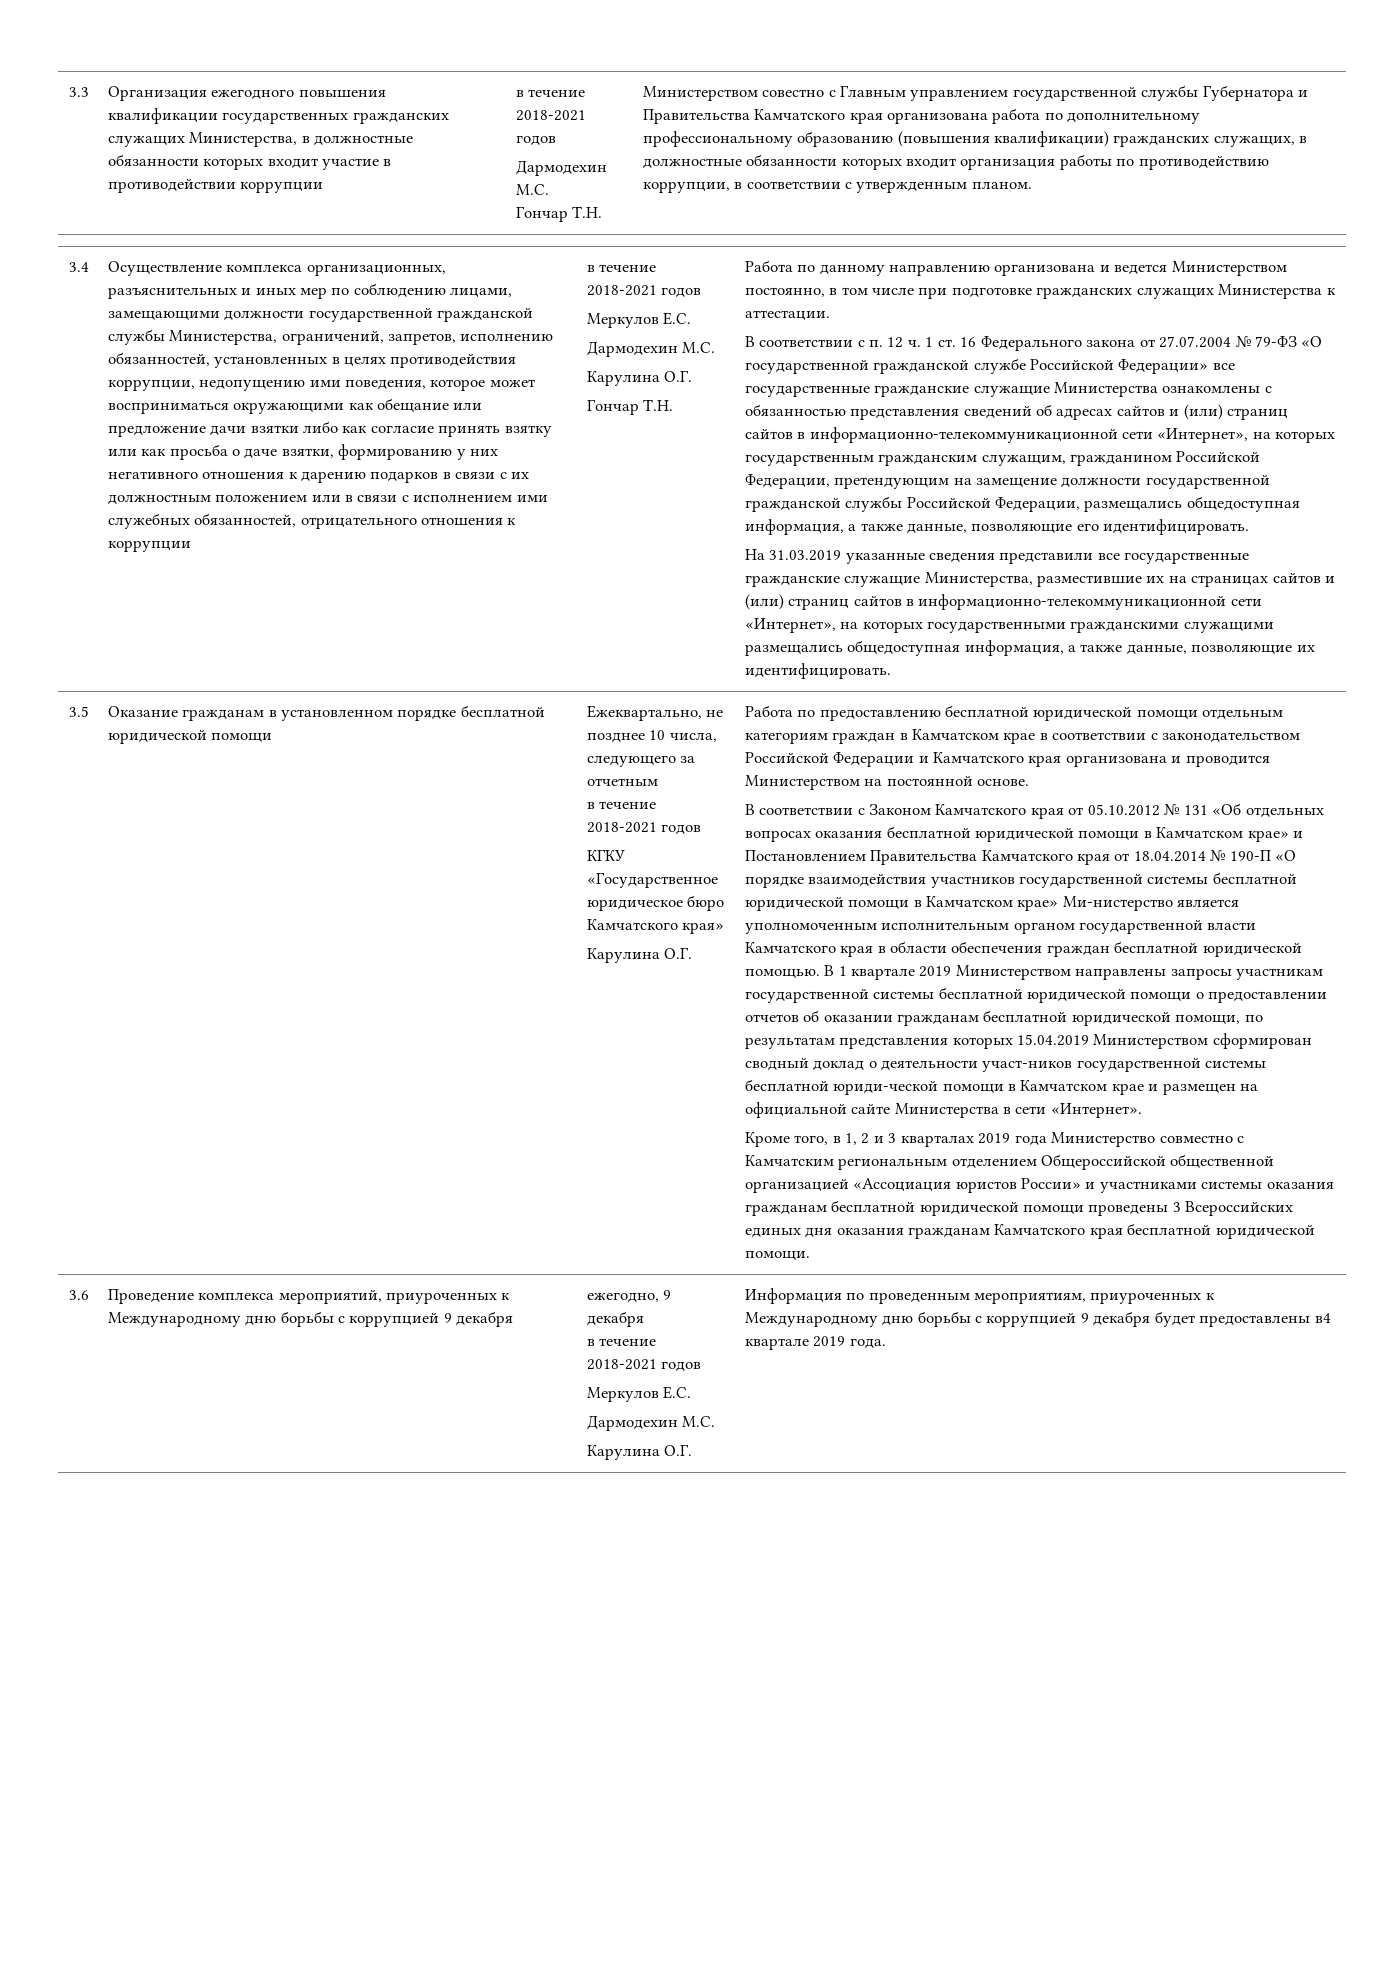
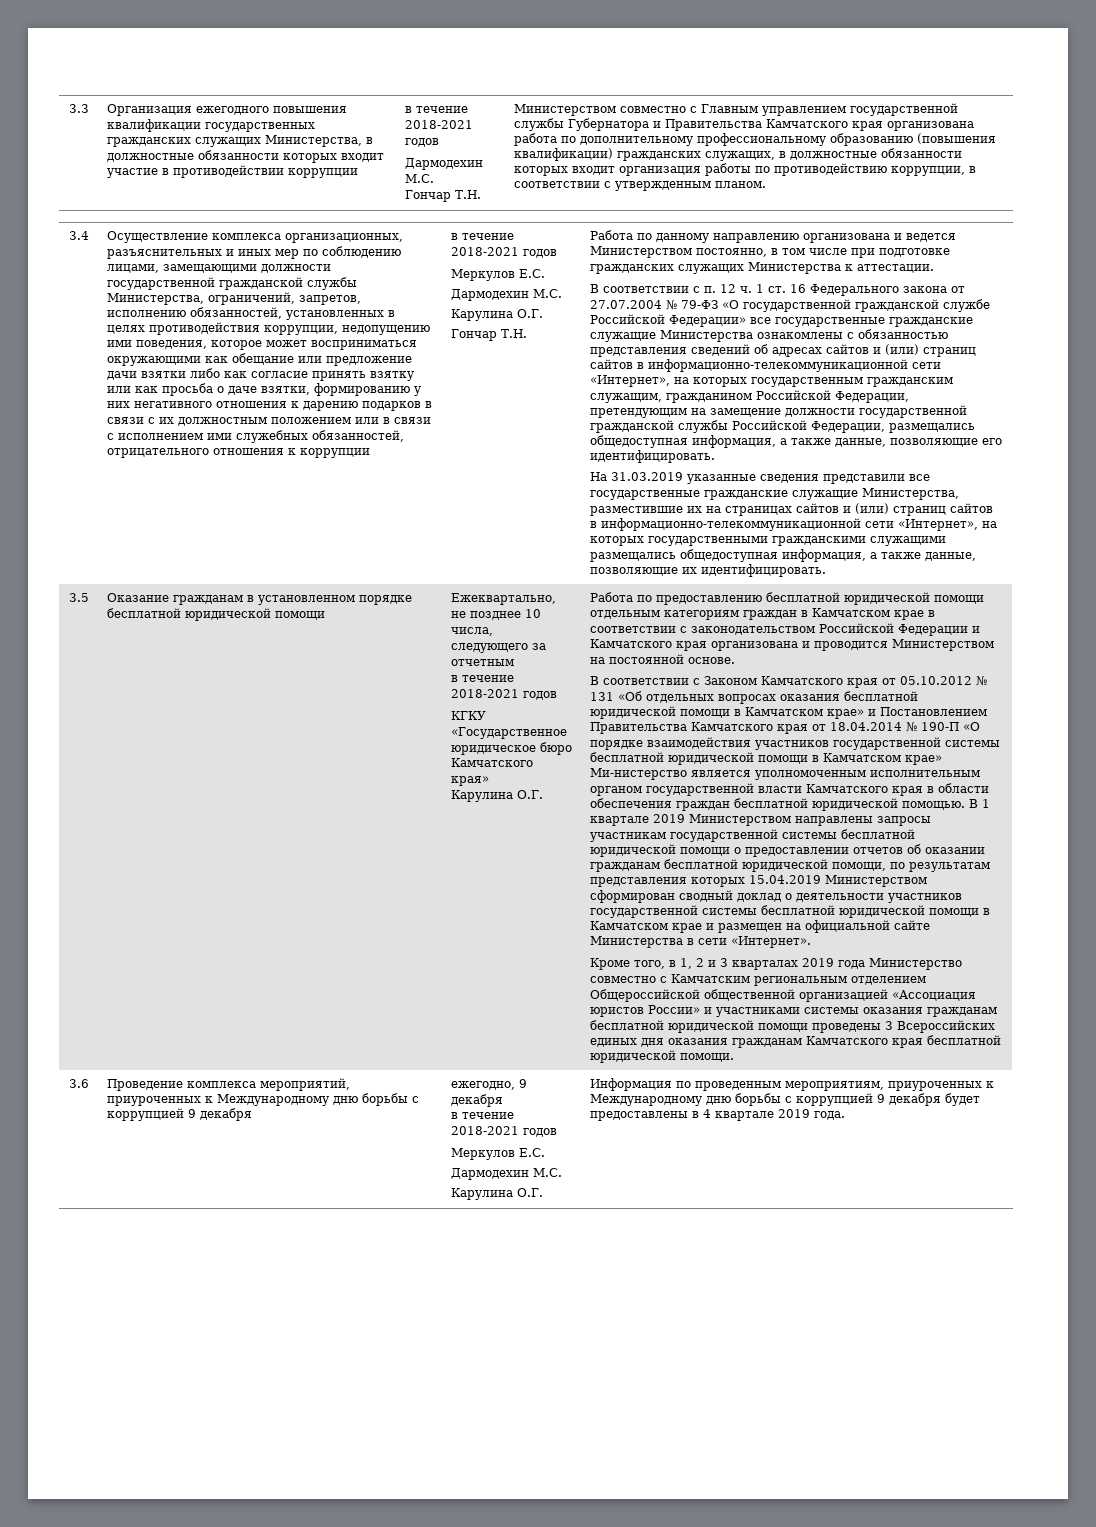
[762,89,825,97] совестно -> [620,106,687,113] совместно
[982,1058,1267,1072] [744,1079,939,1095] участ-ников государственной системы бесплатной юриди-ческой -> [888,893,963,903] [590,905,926,918] участников государственной системы бесплатной юридической
[1314,1313,1331,1323] в4 -> [692,1109,712,1118] в 4

